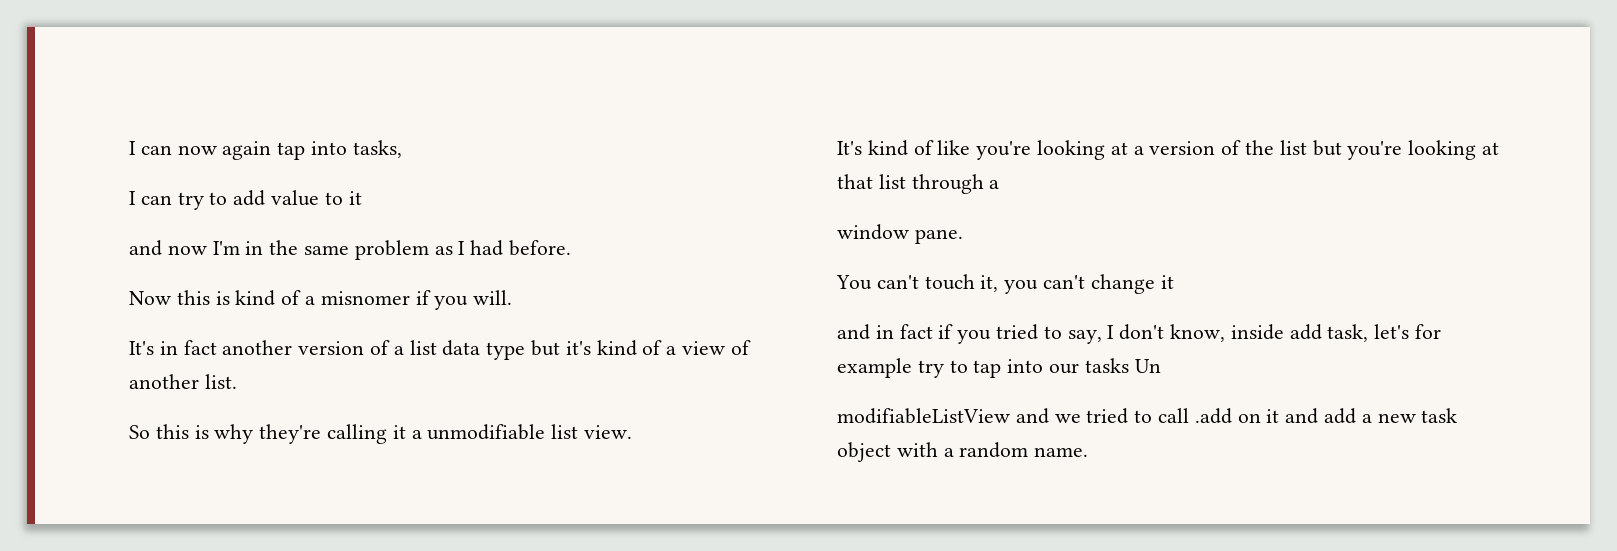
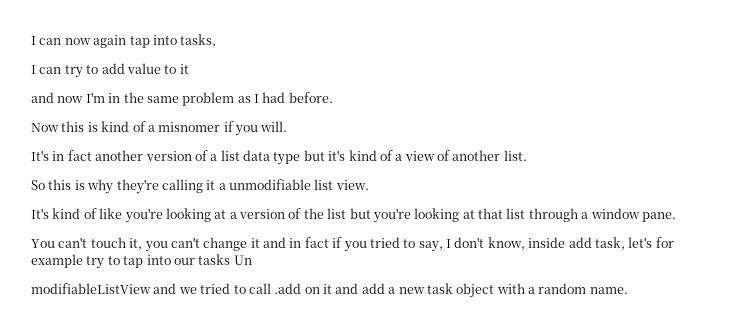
(1000, 184) // -> (589, 215) none
(1174, 282) // -> (260, 243) none

